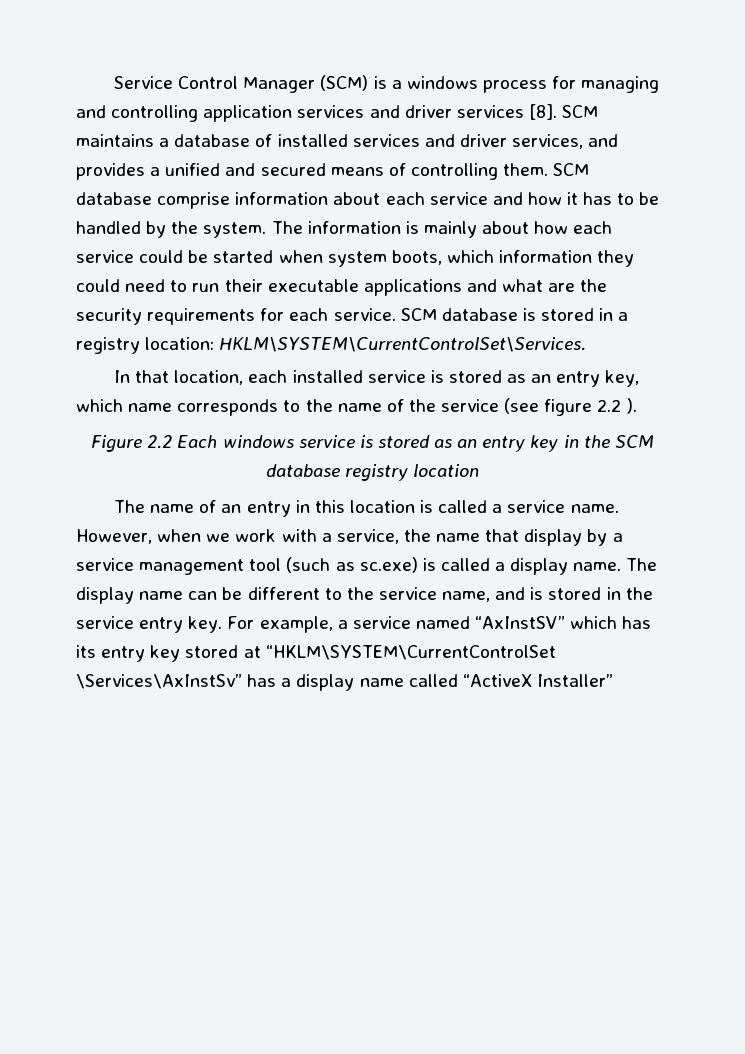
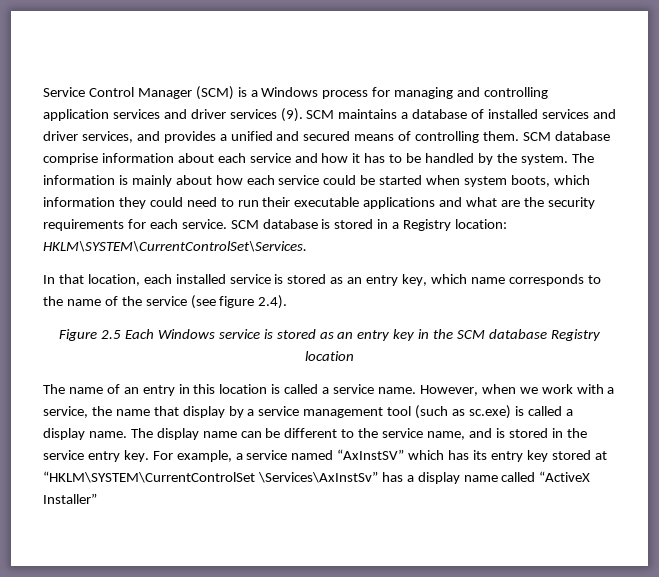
[406,76,478,89] windows -> [261,87,319,97] Windows
[528,104,557,120] [8]. -> [280,108,303,122] (9).
[76,337,140,354] registry -> [403,219,452,231] Registry
[597,398,637,414] 2.2 ). -> [258,295,288,309] 2.4).
[147,435,294,449] 2.2 Each windows -> [101,329,215,339] 2.5 Each Windows
[345,464,408,481] registry -> [550,329,601,341] Registry

